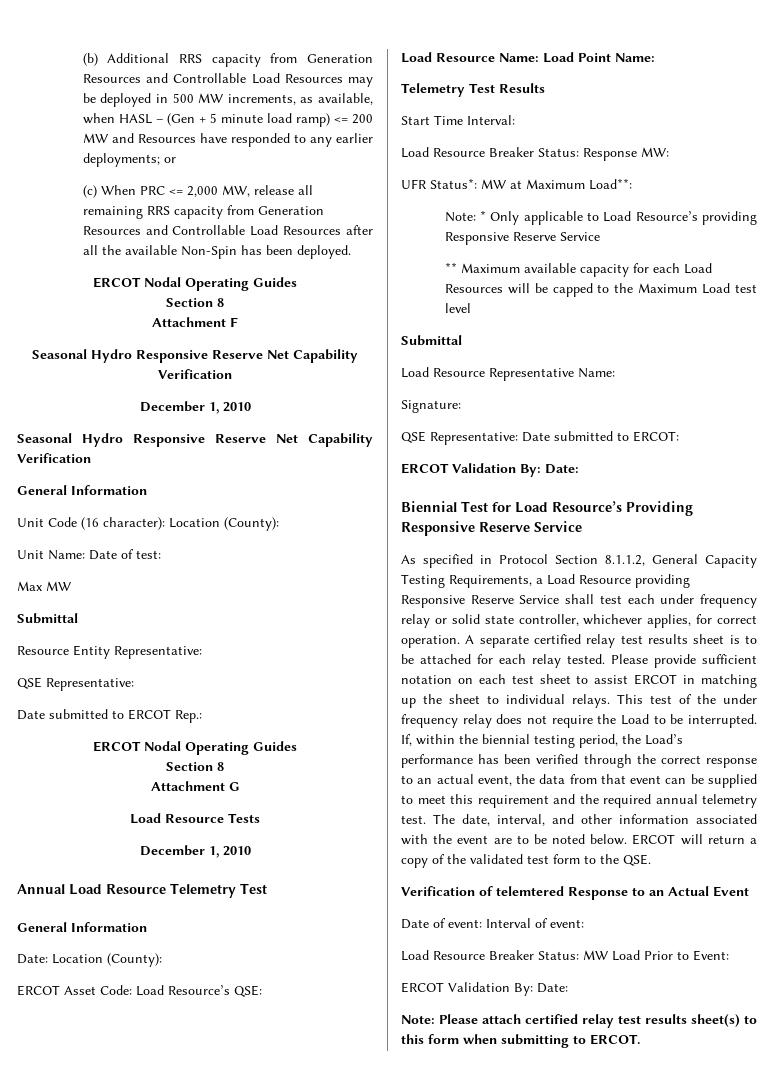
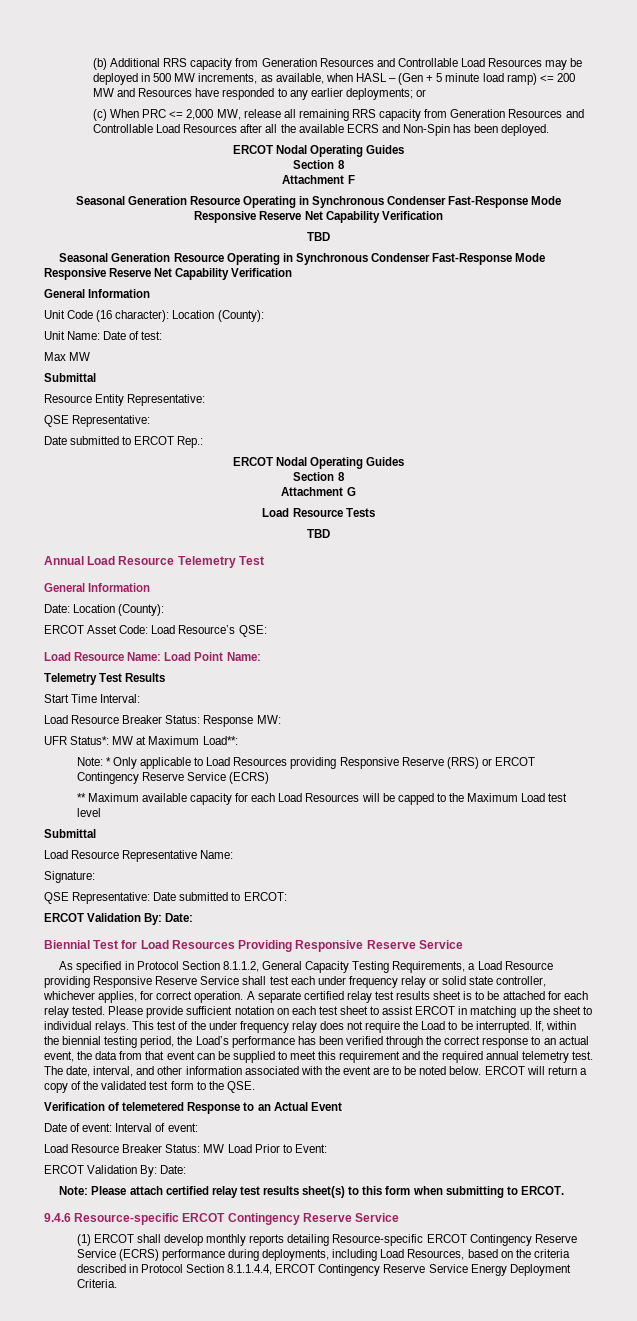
(177, 250) none -> [346,124,400,133] ECRS and
[91,349,358,363] [158,369,232,379] [139,401,251,414] [17,433,123,447] Hydro Responsive Reserve Net Capability Verification // December 1, 2010 // Seasonal Hydro -> [127,196,562,208] [194,211,443,223] [307,232,330,241] [59,253,546,265] Generation Resource Operating in Synchronous Condenser Fast-Response Mode Responsive Reserve Net Capability Verification // TBD // Seasonal Generation Resource Operating in Synchronous Condenser Fast-Response Mode
[139,845,251,858] December 1, 2010 -> [307,529,330,538] TBD
[635,211,757,225] [444,232,600,245] Resource’s providing Responsive Reserve Service -> [233,757,535,769] [76,772,270,784] Resources providing Responsive Reserve (RRS) or ERCOT Contingency Reserve Service (ECRS)
[552,501,622,512] Resource’s -> [171,940,235,949] Resources
[496,886,564,896] telemtered -> [122,1102,185,1111] telemetered
(640, 1039) none -> [44,1213,400,1225] [76,1234,577,1246] [76,1249,570,1261] [76,1264,571,1276] [76,1279,117,1288] // 9.4.6 Resource-specific ERCOT Contingency Reserve Service // (1) ERCOT shall develop monthly reports detailing Resource-specific ERCOT Contingency Reserve Service (ECRS) performance during deployments, including Load Resources, based on the criteria described in Protocol Section 8.1.1.4.4, ERCOT Contingency Reserve Service Energy Deployment Criteria.

